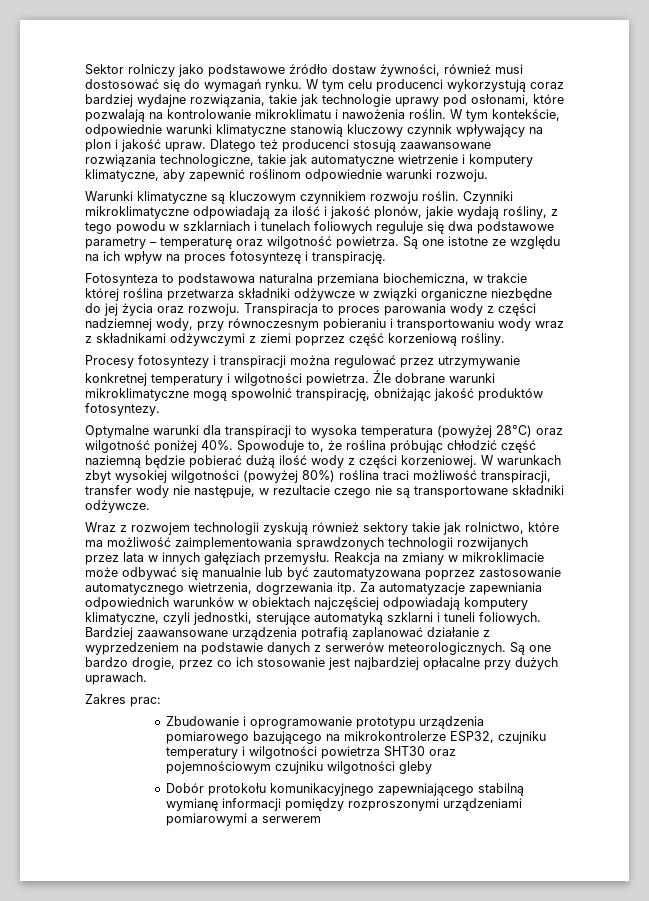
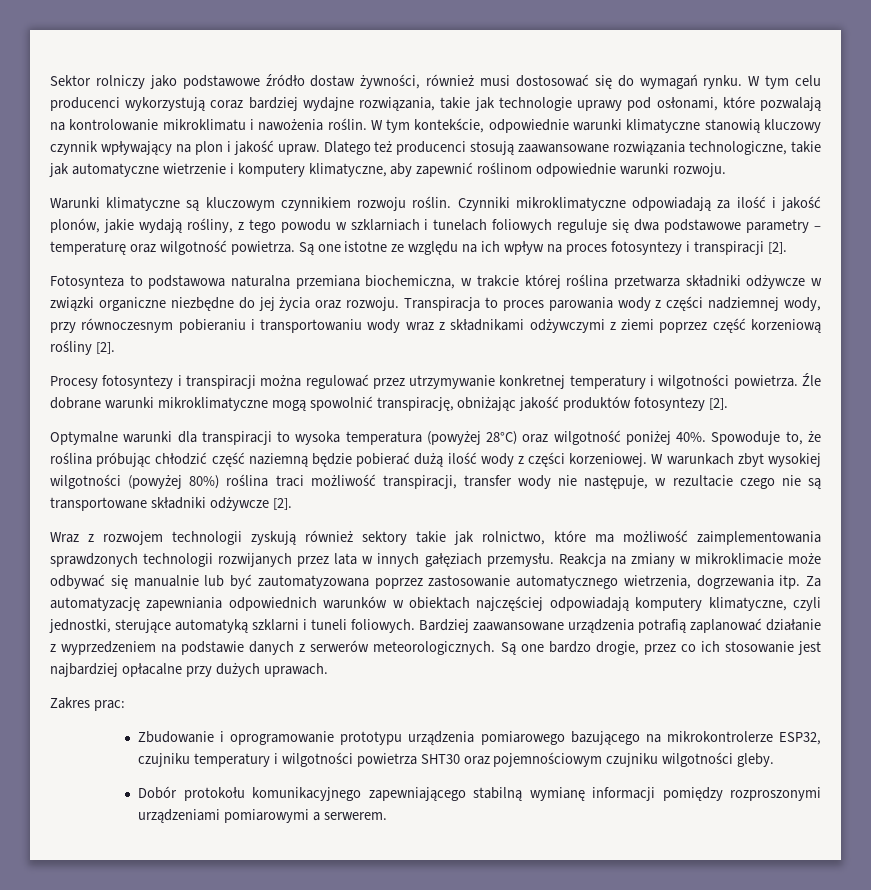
[230,251,386,264] fotosyntezę i transpirację. -> [610,241,787,255] fotosyntezy i transpiracji [2].
[461,333,505,346] rośliny. -> [50,340,115,355] rośliny [2].
[85,403,160,416] fotosyntezy. -> [634,397,729,411] fotosyntezy [2].
[85,500,150,513] odżywcze. -> [209,497,292,511] odżywcze [2].
[379,582,465,595] automatyzacje -> [50,597,140,611] automatyzację
[398,761,432,774] gleby -> [737,753,775,767] gleby.
[261,816,321,823] serwerem -> [323,812,387,820] serwerem.

